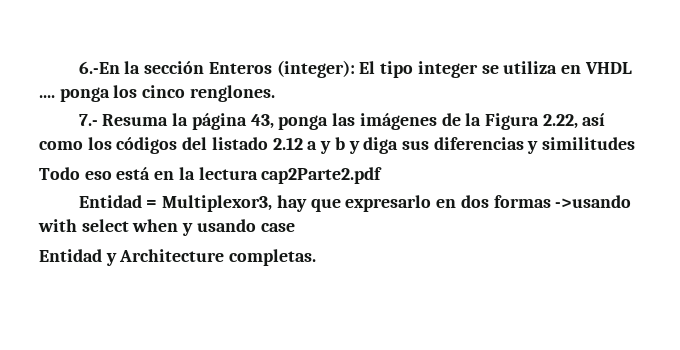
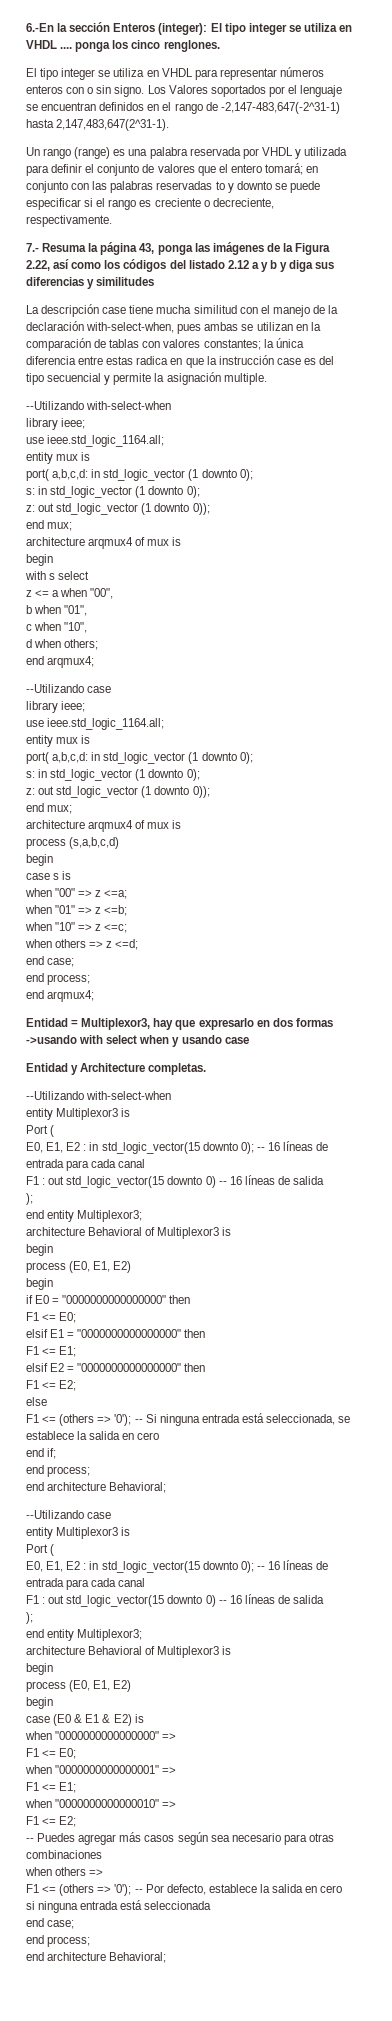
(275, 93) none -> [26,67,324,80] [26,85,343,97] [26,102,340,114] [26,119,170,131] [26,147,348,159] [26,163,319,176] [26,181,320,193] [26,198,274,210] [26,215,112,227] // El tipo integer se utiliza en VHDL para representar números enteros con o sin signo. Los Valores soportados por el lenguaje se encuentran definidos en el rango de -2,147-483,647(-2^31-1) hasta 2,147,483,647(2^31-1). // Un rango (range) es una palabra reservada por VHDL y utilizada para definir el conjunto de valores que el entero tomará; en conjunto con las palabras reservadas to y downto se puede especificar si el rango es creciente o decreciente, respectivamente.
[39,167,383,184] Todo eso está en la lectura cap2Parte2.pdf -> [26,304,339,317] [26,321,321,334] [26,338,304,351] [26,355,335,368] [26,372,267,385] [26,401,172,410] [26,418,86,430] [26,435,165,447] [26,452,91,464] [26,469,253,481] [26,486,200,498] [26,503,210,515] [26,520,73,531] [26,537,182,549] [26,554,53,566] [25,571,90,580] [26,588,114,599] [26,605,88,616] [26,622,88,633] [26,639,99,650] [26,656,95,668] [26,684,112,693] [26,701,86,713] [26,718,165,730] [26,735,91,747] [26,752,253,764] [26,769,200,781] [26,786,210,798] [26,803,73,814] [26,820,182,832] [26,837,120,849] [26,854,53,866] [26,871,72,880] [25,888,128,899] [25,905,128,916] [25,922,128,933] [25,939,139,950] [26,956,75,967] [26,973,91,985] [26,990,95,1002] La descripción case tiene mucha similitud con el manejo de la declaración with-select-when, pues ambas se utilizan en la comparación de tablas con valores constantes; la única diferencia entre estas radica en que la instrucción case es del tipo secuencial y permite la asignación multiple. // --Utilizando with-select-when // library ieee; // use ieee.std_logic_1164.all; // entity mux is // port( a,b,c,d: in std_logic_vector (1 downto 0); // s: in std_logic_vector (1 downto 0); // z: out std_logic_vector (1 downto 0)); // end mux; // architecture arqmux4 of mux is // begin // with s select // z <= a when "00", // b when "01", // c when "10", // d when others; // end arqmux4; // --Utilizando case // library ieee; // use ieee.std_logic_1164.all; // entity mux is // port( a,b,c,d: in std_logic_vector (1 downto 0); // s: in std_logic_vector (1 downto 0); // z: out std_logic_vector (1 downto 0)); // end mux; // architecture arqmux4 of mux is // process (s,a,b,c,d) // begin // case s is // when "00" => z <=a; // when "01" => z <=b; // when "10" => z <=c; // when others => z <=d; // end case; // end process; // end arqmux4;
(317, 257) none -> [26,1091,172,1100] [26,1108,131,1120] [26,1125,55,1137] [26,1141,329,1154] [26,1159,146,1171] [26,1175,325,1188] [26,1193,33,1205] [26,1210,143,1222] [26,1227,232,1239] [26,1244,53,1256] [26,1261,132,1273] [26,1278,53,1290] [26,1295,191,1304] [26,1312,77,1323] [26,1329,206,1338] [26,1346,77,1357] [26,1363,206,1372] [26,1380,77,1391] [26,1397,47,1406] [26,1413,351,1426] [26,1431,160,1440] [26,1448,57,1459] [26,1465,91,1477] [26,1482,167,1493] [26,1510,112,1519] [26,1527,131,1539] [26,1544,55,1556] [26,1560,329,1573] [26,1578,146,1590] [26,1594,325,1607] [26,1612,33,1624] [26,1629,143,1641] [26,1646,232,1658] [26,1663,53,1675] [26,1680,132,1692] [26,1697,53,1709] [26,1714,144,1726] [25,1731,177,1740] [26,1748,77,1759] [25,1765,177,1774] [26,1782,77,1793] [25,1799,177,1808] [26,1816,77,1827] [26,1832,334,1845] [26,1850,102,1859] [25,1867,104,1876] [26,1884,343,1896] [26,1900,212,1913] [26,1918,75,1929] [26,1935,91,1947] [26,1952,167,1963] // --Utilizando with-select-when // entity Multiplexor3 is // Port ( // E0, E1, E2 : in std_logic_vector(15 downto 0); -- 16 líneas de entrada para cada canal // F1 : out std_logic_vector(15 downto 0) -- 16 líneas de salida // ); // end entity Multiplexor3; // architecture Behavioral of Multiplexor3 is // begin // process (E0, E1, E2) // begin // if E0 = "0000000000000000" then // F1 <= E0; // elsif E1 = "0000000000000000" then // F1 <= E1; // elsif E2 = "0000000000000000" then // F1 <= E2; // else // F1 <= (others => '0'); -- Si ninguna entrada está seleccionada, se establece la salida en cero // end if; // end process; // end architecture Behavioral; // --Utilizando case // entity Multiplexor3 is // Port ( // E0, E1, E2 : in std_logic_vector(15 downto 0); -- 16 líneas de entrada para cada canal // F1 : out std_logic_vector(15 downto 0) -- 16 líneas de salida // ); // end entity Multiplexor3; // architecture Behavioral of Multiplexor3 is // begin // process (E0, E1, E2) // begin // case (E0 & E1 & E2) is // when "0000000000000000" => // F1 <= E0; // when "0000000000000001" => // F1 <= E1; // when "0000000000000010" => // F1 <= E2; // -- Puedes agregar más casos según sea necesario para otras combinaciones // when others => // F1 <= (others => '0'); -- Por defecto, establece la salida en cero si ninguna entrada está seleccionada // end case; // end process; // end architecture Behavioral;

